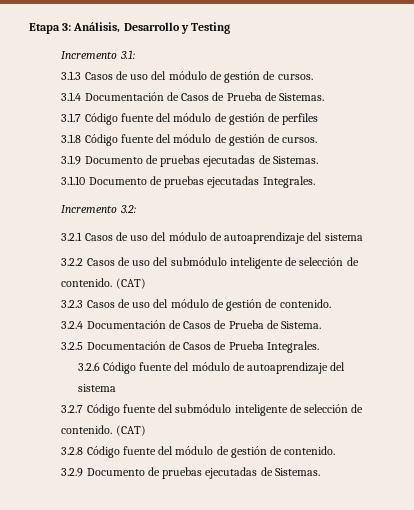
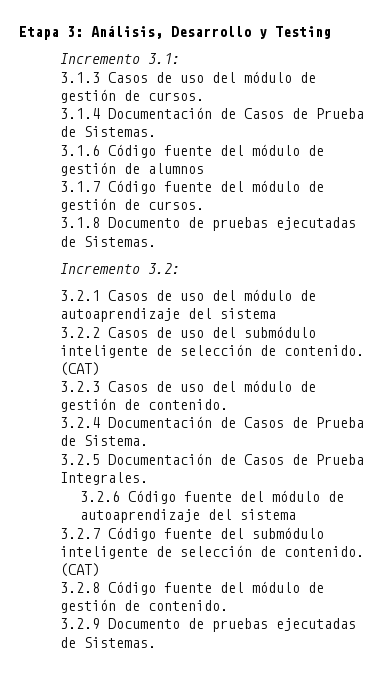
[61,113,319,125] [61,134,82,143] 3.1.7 Código fuente del módulo de gestión de perfiles // 3.1.8 -> [59,144,324,158] [59,162,204,176] [59,181,100,192] 3.1.6 Código fuente del módulo de gestión de alumnos // 3.1.7
[61,155,318,167] [61,176,315,188] 3.1.9 Documento de pruebas ejecutadas de Sistemas. // 3.1.10 Documento de pruebas ejecutadas Integrales. -> [59,217,356,231] [59,236,156,247] 3.1.8 Documento de pruebas ejecutadas de Sistemas.

